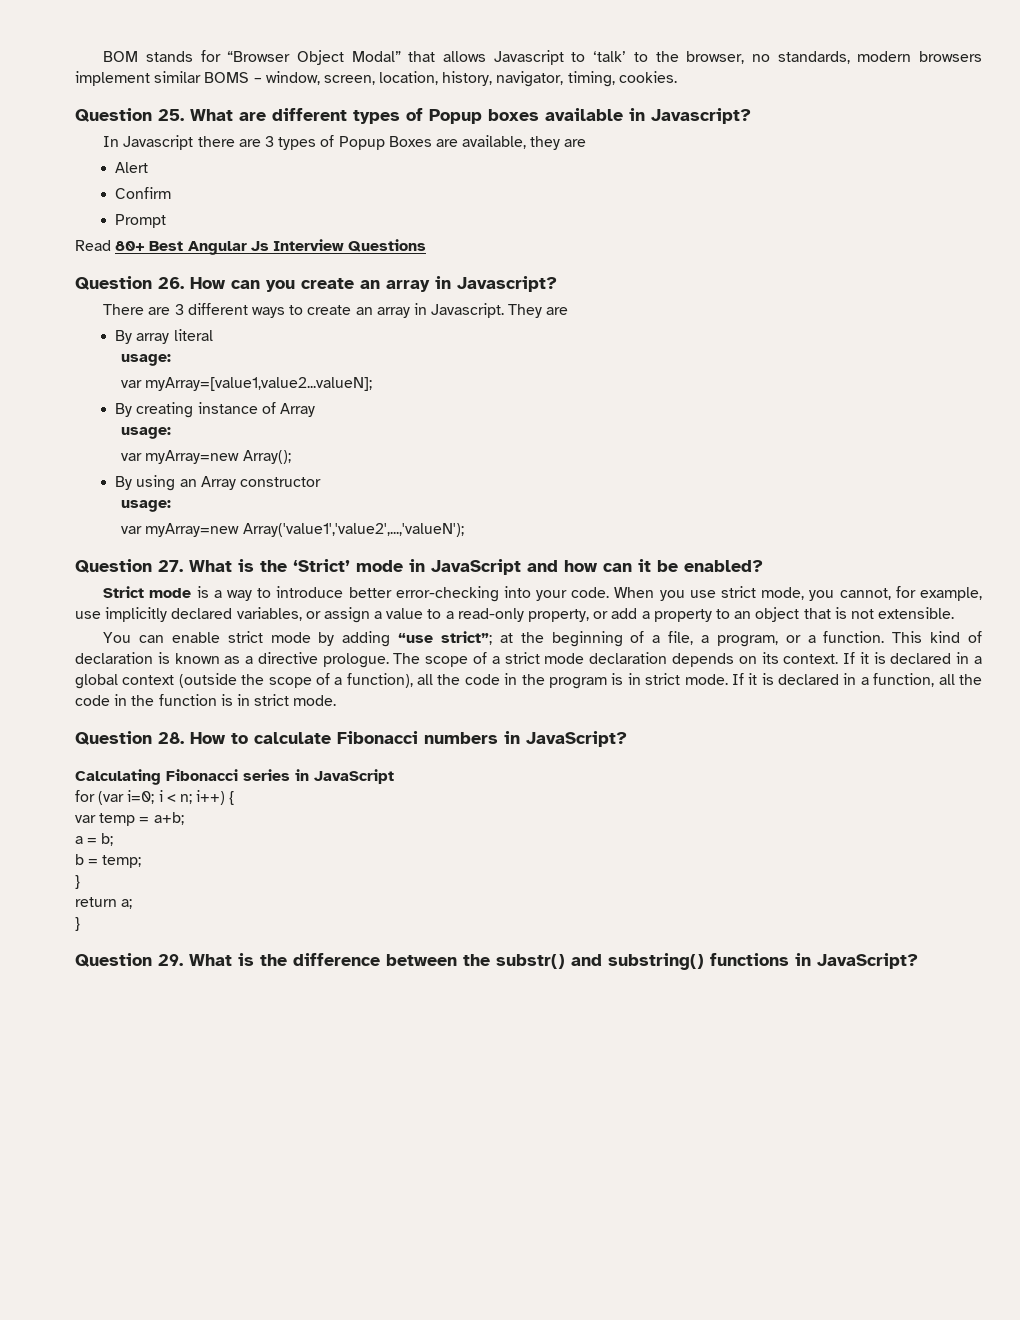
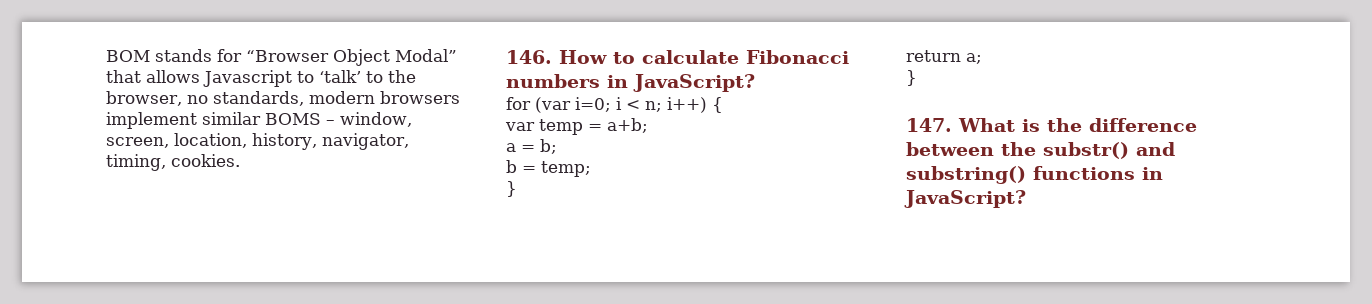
[75,108,751,124] [103,135,587,150] [115,162,149,173] [115,187,172,199] [115,214,167,228] [75,239,427,255] [75,276,557,292] [103,303,569,318] [115,329,213,344] [121,354,172,366] [121,377,373,391] [115,402,315,418] [121,427,172,439] [121,450,291,464] [115,475,321,491] [121,500,172,512] [121,523,464,537] [75,559,763,575] [103,586,983,602] [75,607,955,623] [103,631,983,647] [75,652,982,668] [75,673,982,689] [75,694,337,706] [75,731,184,745] Question 25. What are different types of Popup boxes available in Javascript? // In Javascript there are 3 types of Popup Boxes are available, they are // Alert // Confirm // Prompt // Read 80+ Best Angular Js Interview Questions // Question 26. How can you create an array in Javascript? // There are 3 different ways to create an array in Javascript. They are // By array literal // usage: // var myArray=[value1,value2...valueN]; // By creating instance of Array // usage: // var myArray=new Array(); // By using an Array constructor // usage: // var myArray=new Array('value1','value2',...,'valueN'); // Question 27. What is the ‘Strict’ mode in JavaScript and how can it be enabled? // Strict mode is a way to introduce better error-checking into your code. When you use strict mode, you cannot, for example, use implicitly declared variables, or assign a value to a read-only property, or add a property to an object that is not extensible. // You can enable strict mode by adding “use strict”; at the beginning of a file, a program, or a function. This kind of declaration is known as a directive prologue. The scope of a strict mode declaration depends on its context. If it is declared in a global context (outside the scope of a function), all the code in the program is in strict mode. If it is declared in a function, all the code in the function is in strict mode. // Question 28. -> [506,50,552,64] 146.
[75,769,394,785] // Calculating Fibonacci series in JavaScript -> (755, 83) none
[75,953,183,967] Question 29. -> [906,118,952,132] 147.

